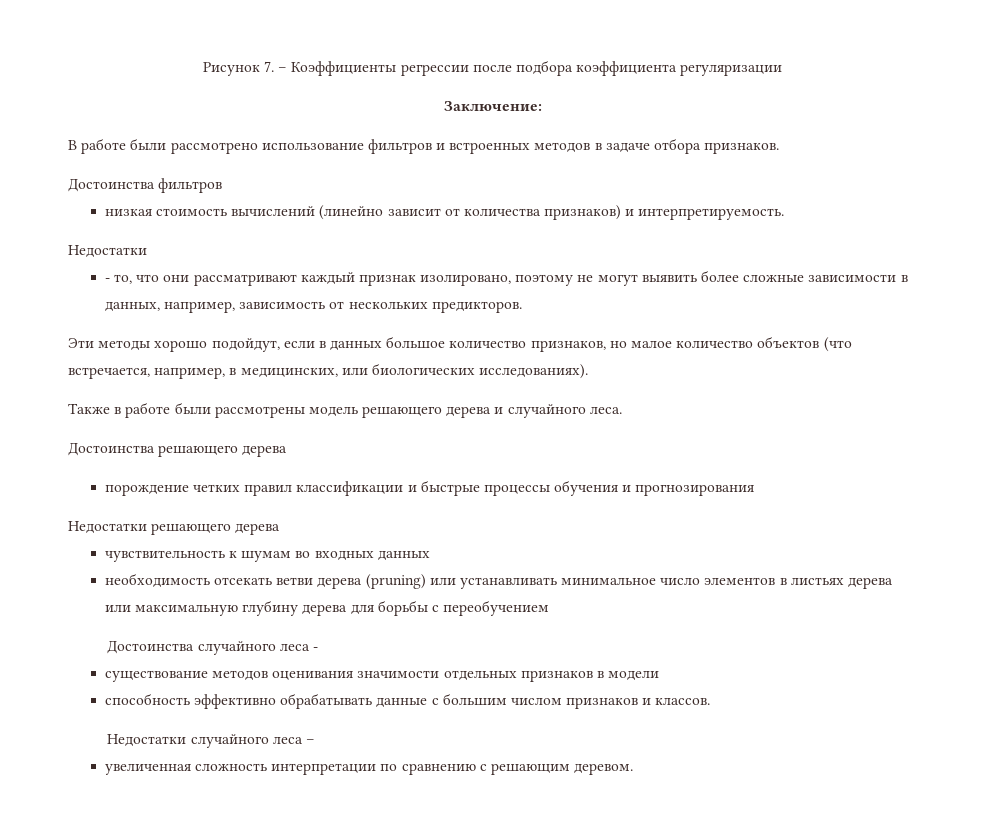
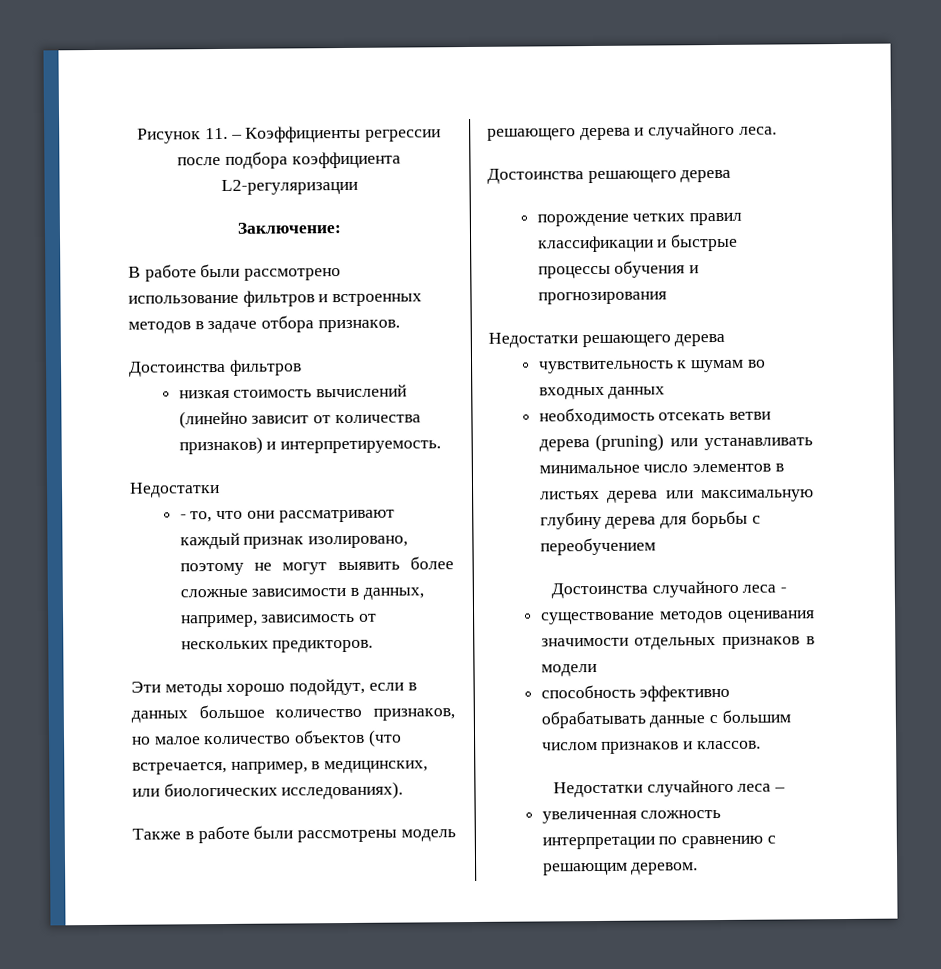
[263,61,274,72] 7. -> [204,127,228,140] 11.
[680,64,783,76] регуляризации -> [220,178,358,195] L2-регуляризации

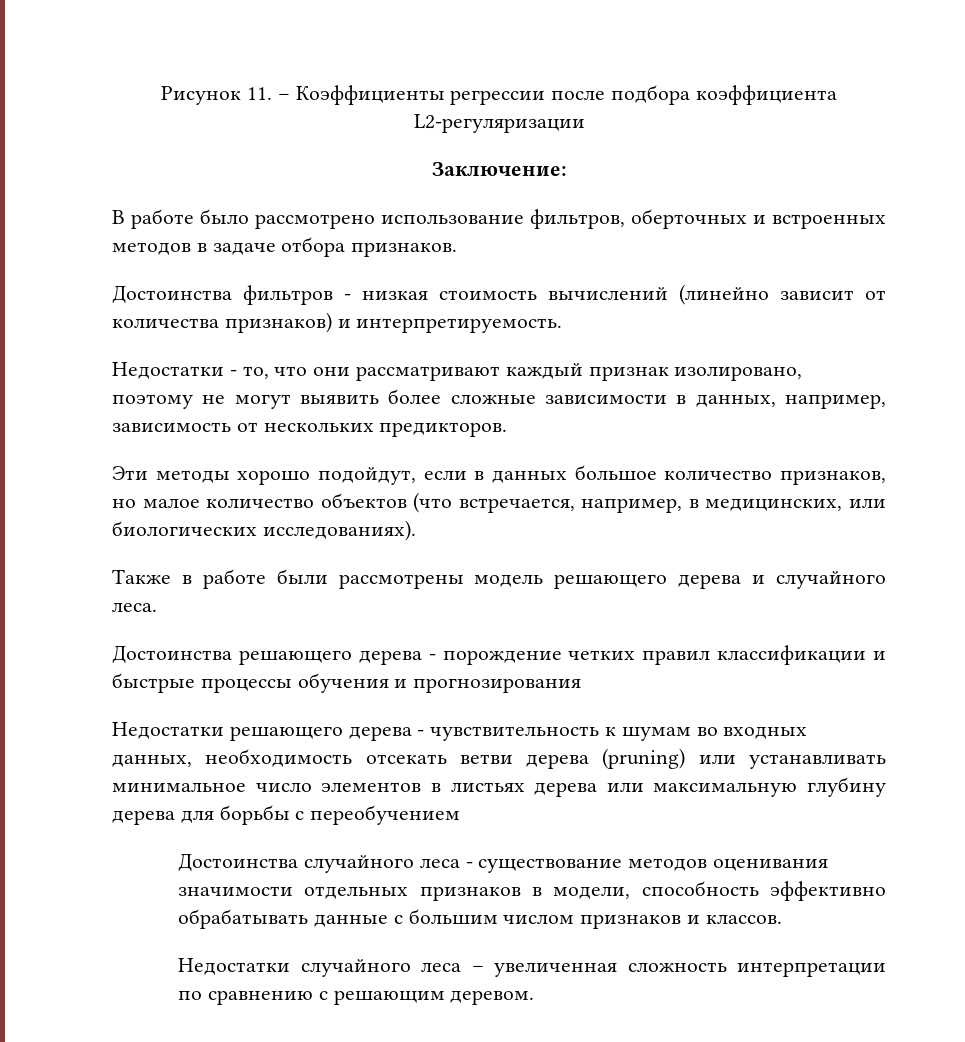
[200,263,241,278] были -> [200,209,249,224] было
[242,290,315,307] фильтров -> [530,209,747,229] фильтров, оберточных
(302, 367) // -> [344,294,351,300] -
(220, 490) // -> (224, 370) none
(732, 176) // -> [428,654,436,660] -
(726, 340) // -> [417,730,425,736] -
[608,386,666,399] данных // -> [112,754,192,767] данных,
(788, 590) // -> (473, 865) none
[540,663,597,677] модели // -> [553,886,631,899] модели,
(786, 789) // -> (484, 968) none

